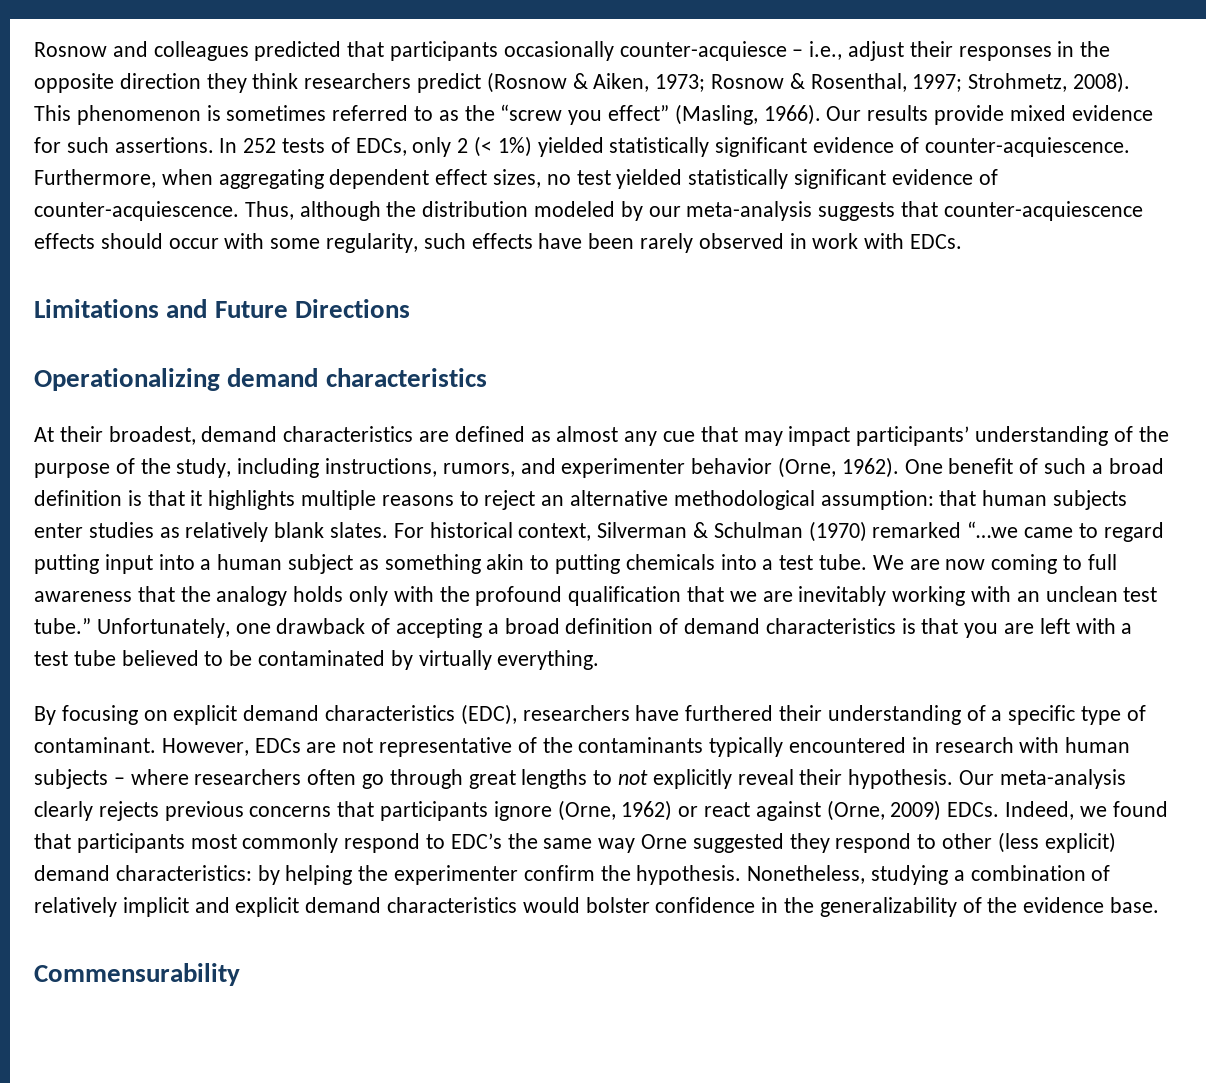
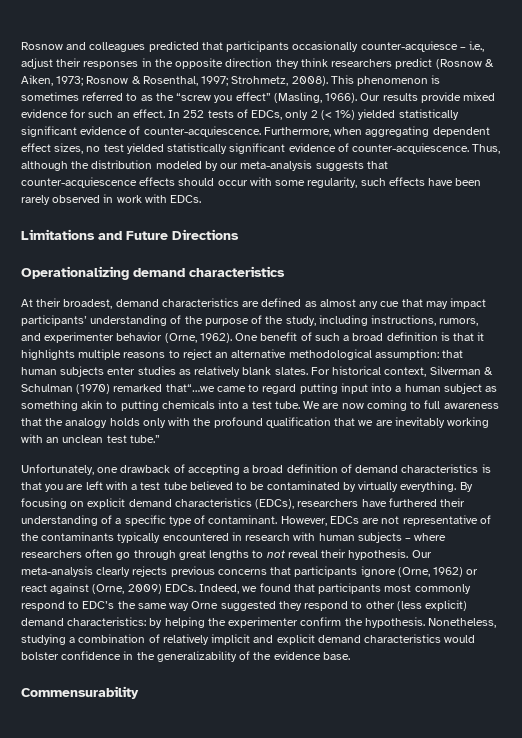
[114,137,214,153] assertions. -> [116,109,165,118] an effect.
[967,521,1019,538] “…we -> [165,384,215,392] that“…we
(91, 626) none -> (160, 439) //
(600, 660) // -> (457, 486) none
[460,704,517,725] (EDC), -> [255,499,295,509] (EDCs),
[652,769,732,789] explicitly -> (285, 554) none

